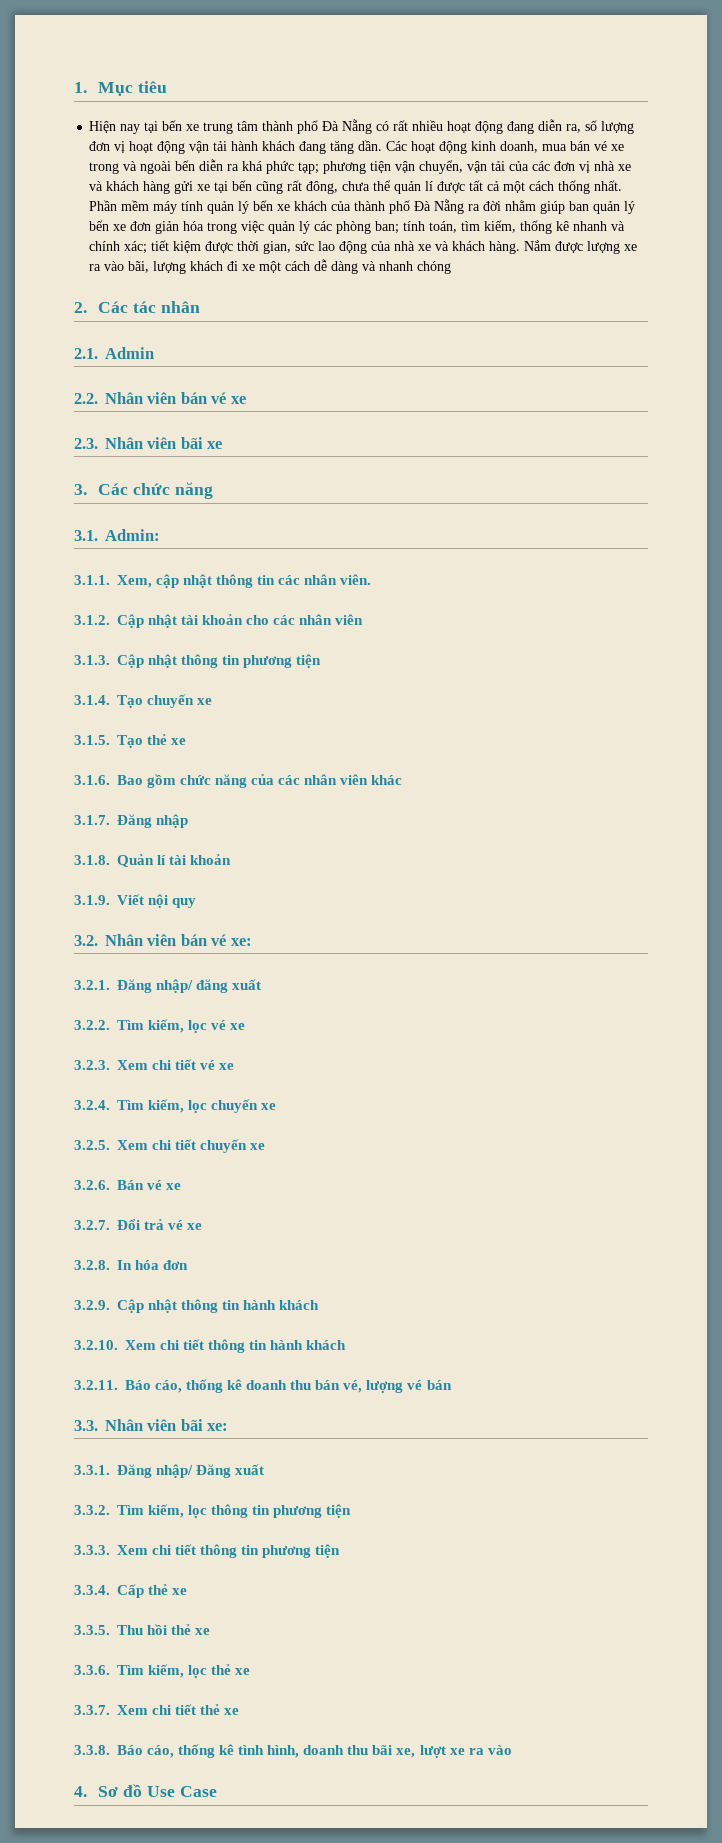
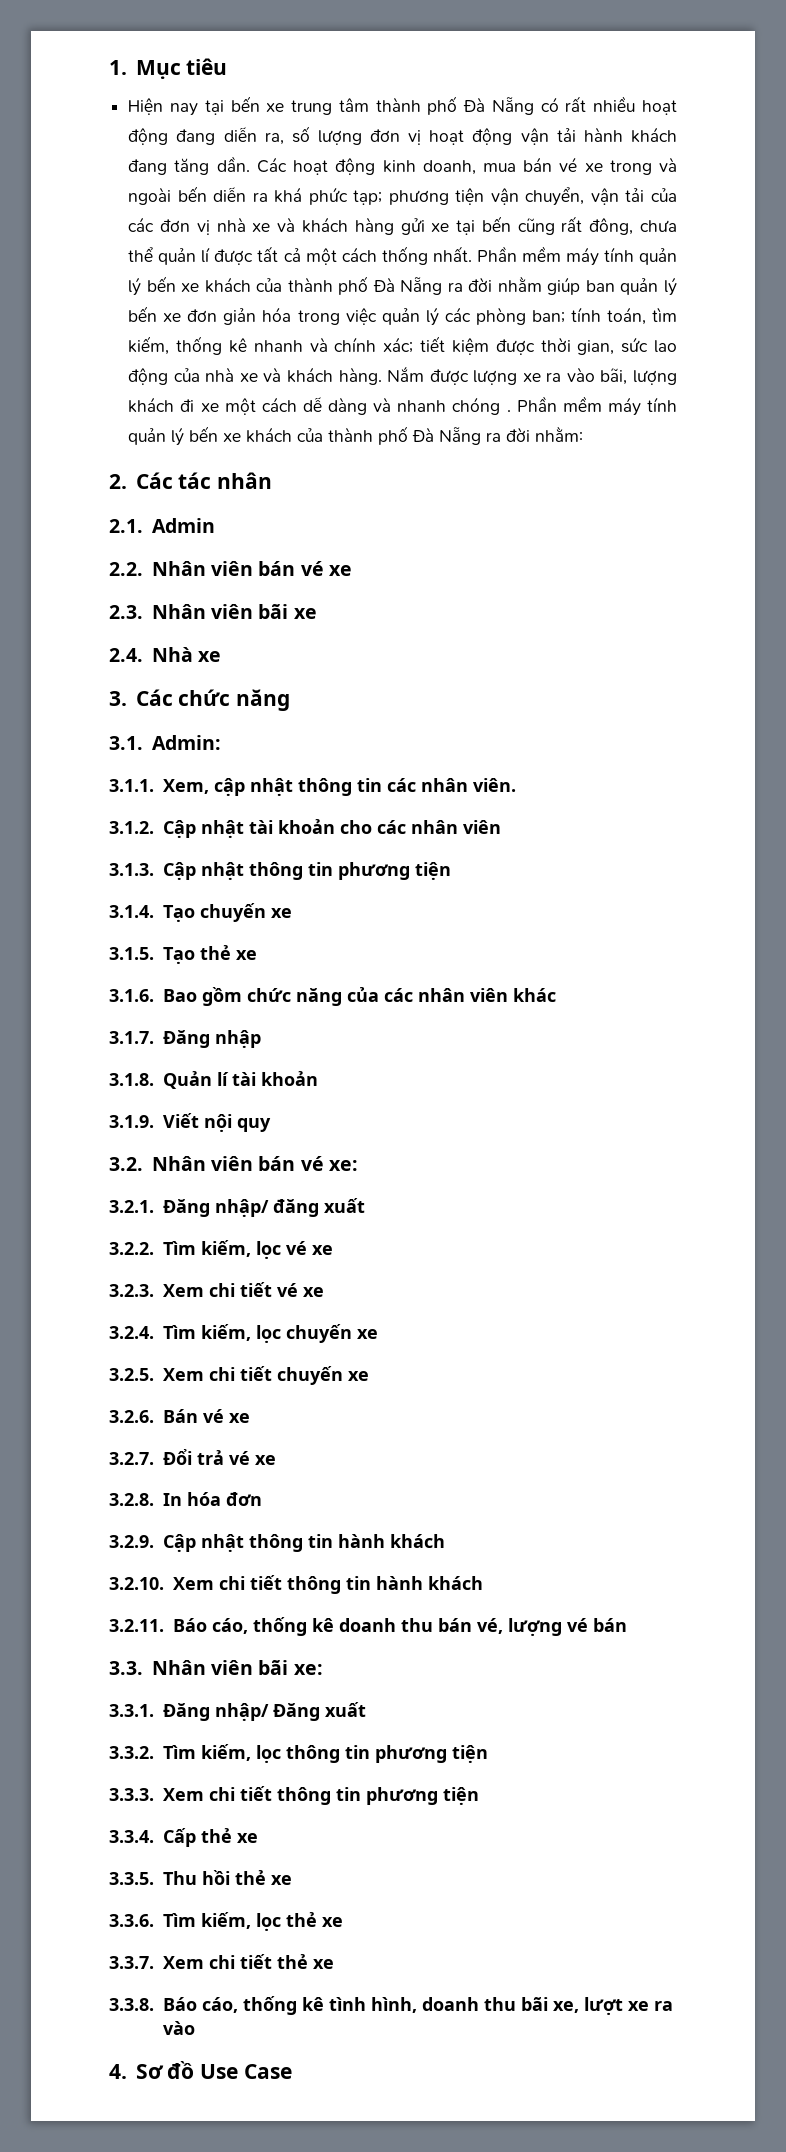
(452, 267) none -> [506,396,677,416] [128,426,584,446] . Phần mềm máy tính quản lý bến xe khách của thành phố Đà Nẵng ra đời nhằm:
(223, 445) none -> [109,647,222,662] // 2.4. Nhà xe

